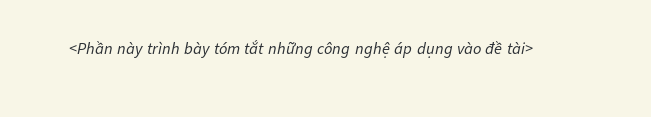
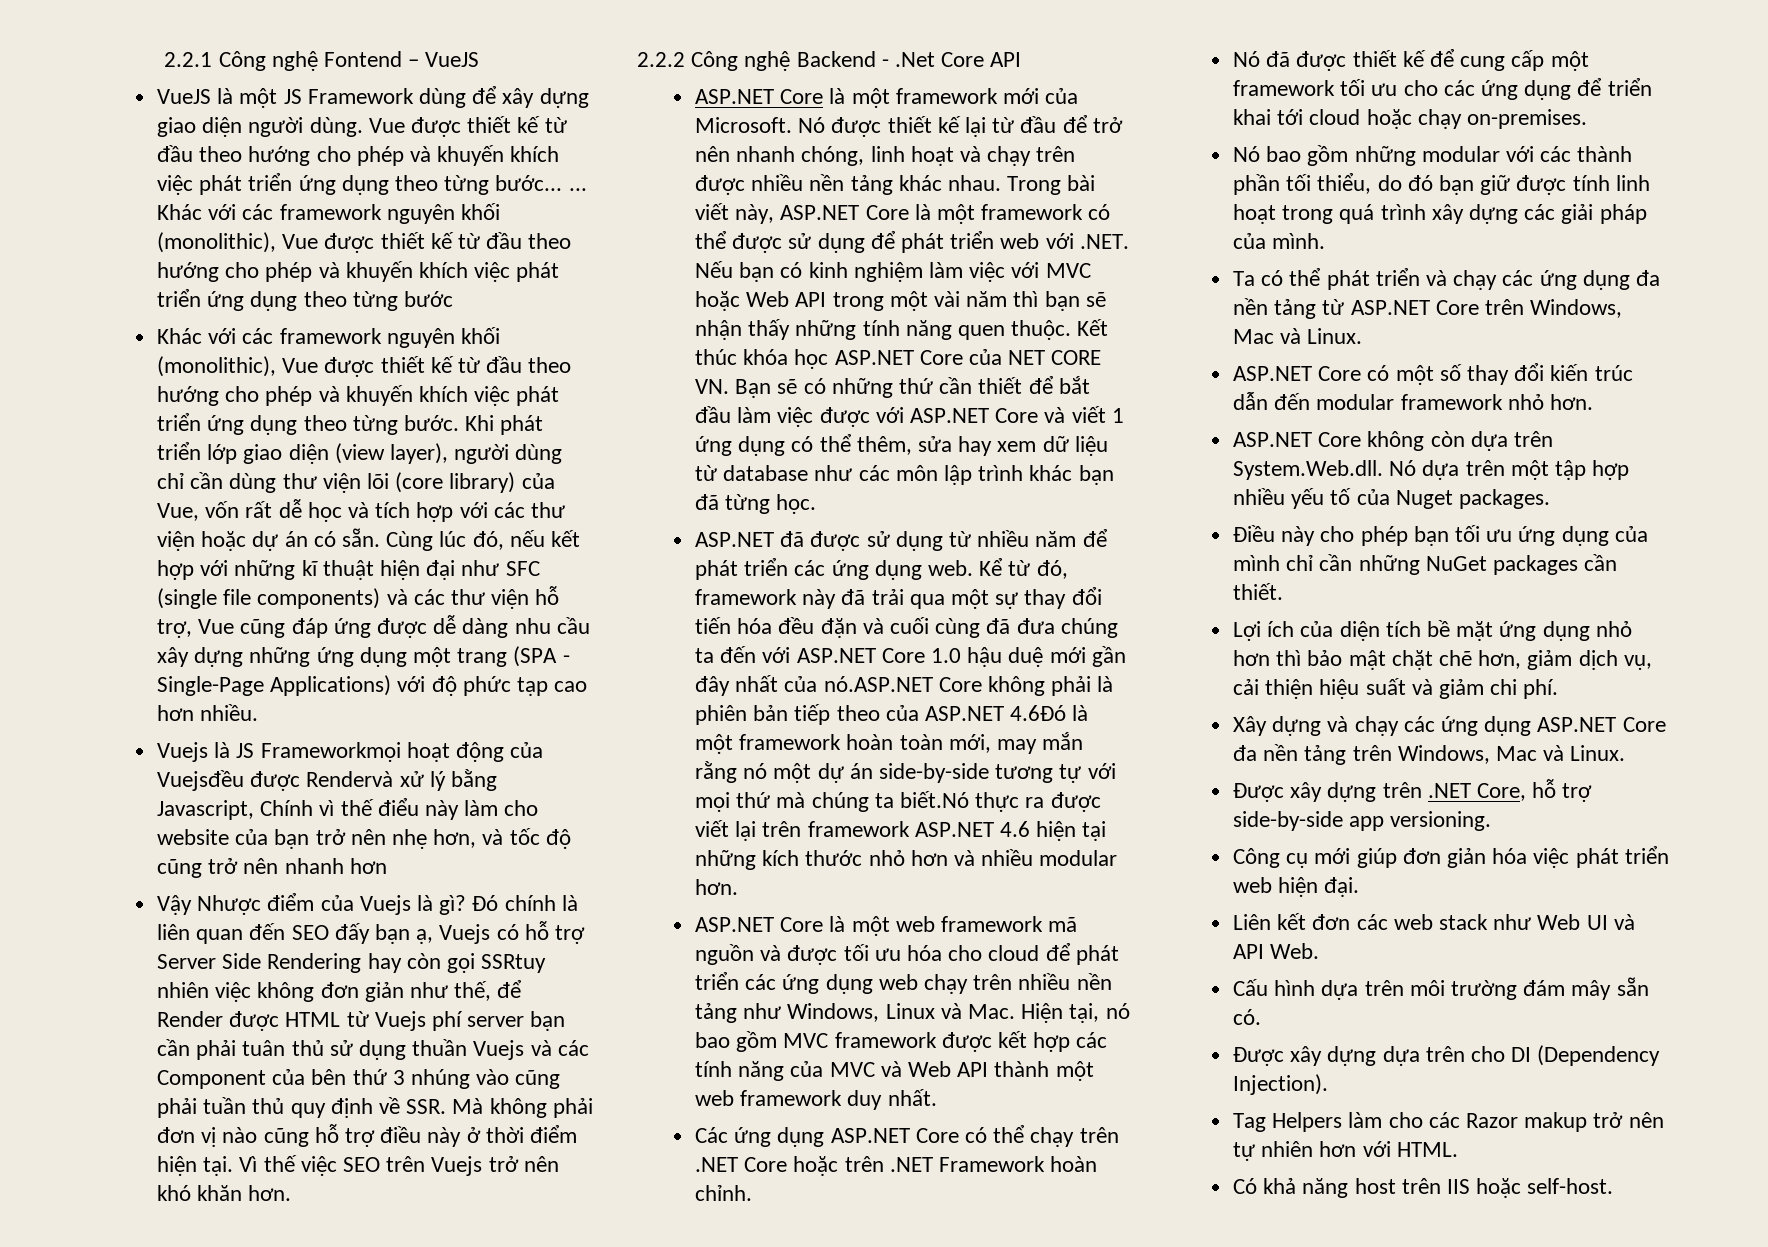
[69,40,533,58] <Phần này trình bày tóm tắt những công nghệ áp dụng vào đề tài> -> [164,51,480,71] [156,86,589,108] [156,116,567,137] [156,145,560,166] [156,173,587,195] [156,203,501,224] [156,232,572,253] [156,261,560,282] [156,289,454,311] [156,327,501,348] [156,356,572,377] [156,385,560,406] [156,413,544,435] [156,442,563,464] [156,472,555,493] [156,499,566,522] [156,528,581,551] [156,560,540,580] [156,586,560,609] [156,615,590,638] [156,646,570,667] [156,675,588,696] [156,704,259,721] [156,742,544,762] [156,769,498,791] [156,798,539,820] [156,828,571,849] [156,858,387,878] [156,893,578,915] [156,921,586,944] [156,953,547,973] [156,980,523,1002] [156,1011,566,1031] [156,1039,589,1060] [156,1069,561,1089] [156,1097,593,1118] [156,1124,578,1147] [156,1155,559,1176] [156,1185,292,1201] [637,51,1022,71] [694,88,1079,108] [694,115,1123,137] [694,146,1076,166] [694,174,1096,195] [694,203,1111,224] [694,231,1129,253] [694,261,1091,282] [694,291,1106,311] [694,319,1109,340] [694,349,1102,369] [694,376,1090,398] [694,406,1124,427] [694,434,1108,456] [694,465,1114,485] [694,494,817,514] [694,529,1108,551] [694,558,1068,580] [694,587,1102,609] [694,617,1118,638] [694,646,1126,667] [694,675,1114,696] [694,704,1089,725] [694,732,1084,754] [694,761,1116,783] [694,791,1101,812] [694,820,1107,841] [694,849,1118,870] [694,879,738,895] [694,916,1078,936] [694,943,1119,965] [694,972,1112,994] [694,1003,1130,1023] [694,1031,1108,1052] [694,1061,1094,1081] [694,1089,937,1110] [694,1125,1119,1147] [694,1156,1098,1176] [694,1185,752,1201] [1232,49,1589,71] [1232,78,1652,100] [1232,109,1588,129] [1232,145,1633,166] [1232,173,1650,195] [1232,204,1647,224] [1232,233,1326,249] [1232,268,1661,290] [1232,298,1623,319] [1232,328,1363,344] [1232,363,1633,385] [1232,392,1594,410] [1232,431,1554,451] [1232,460,1630,480] [1232,488,1551,509] [1232,525,1648,546] [1232,554,1618,575] [1232,583,1283,600] [1232,620,1632,641] [1232,650,1652,670] [1232,678,1559,699] [1232,716,1666,736] [1232,744,1626,765] [1232,779,1593,802] [1232,811,1492,831] [1232,846,1669,868] [1232,877,1360,897] [1232,913,1635,930] [1232,943,1320,959] [1232,977,1649,1000] [1232,1009,1261,1025] [1232,1045,1661,1066] [1232,1074,1328,1095] [1232,1112,1664,1132] [1232,1141,1458,1161] [1232,1178,1614,1198] 2.2.1 Công nghệ Fontend – VueJS // VueJS là một JS Framework dùng để xây dựng giao diện người dùng. Vue được thiết kế từ đầu theo hướng cho phép và khuyến khích việc phát triển ứng dụng theo từng bước... ... Khác với các framework nguyên khối (monolithic), Vue được thiết kế từ đầu theo hướng cho phép và khuyến khích việc phát triển ứng dụng theo từng bước // Khác với các framework nguyên khối (monolithic), Vue được thiết kế từ đầu theo hướng cho phép và khuyến khích việc phát triển ứng dụng theo từng bước. Khi phát triển lớp giao diện (view layer), người dùng chỉ cần dùng thư viện lõi (core library) của Vue, vốn rất dễ học và tích hợp với các thư viện hoặc dự án có sẵn. Cùng lúc đó, nếu kết hợp với những kĩ thuật hiện đại như SFC (single file components) và các thư viện hỗ trợ, Vue cũng đáp ứng được dễ dàng nhu cầu xây dựng những ứng dụng một trang (SPA - Single-Page Applications) với độ phức tạp cao hơn nhiều. // Vuejs là JS Frameworkmọi hoạt động của Vuejsđều được Rendervà xử lý bằng Javascript, Chính vì thế điểu này làm cho website của bạn trở nên nhẹ hơn, và tốc độ cũng trở nên nhanh hơn // Vậy Nhược điểm của Vuejs là gì? Đó chính là liên quan đến SEO đấy bạn ạ, Vuejs có hỗ trợ Server Side Rendering hay còn gọi SSRtuy nhiên việc không đơn giản như thế, để Render được HTML từ Vuejs phí server bạn cần phải tuân thủ sử dụng thuần Vuejs và các Component của bên thứ 3 nhúng vào cũng phải tuần thủ quy định về SSR. Mà không phải đơn vị nào cũng hỗ trợ điều này ở thời điểm hiện tại. Vì thế việc SEO trên Vuejs trở nên khó khăn hơn. // 2.2.2 Công nghệ Backend - .Net Core API // ASP.NET Core là một framework mới của Microsoft. Nó được thiết kế lại từ đầu để trở nên nhanh chóng, linh hoạt và chạy trên được nhiều nền tảng khác nhau. Trong bài viết này, ASP.NET Core là một framework có thể được sử dụng để phát triển web với .NET. Nếu bạn có kinh nghiệm làm việc với MVC hoặc Web API trong một vài năm thì bạn sẽ nhận thấy những tính năng quen thuộc. Kết thúc khóa học ASP.NET Core của NET CORE VN. Bạn sẽ có những thứ cần thiết để bắt đầu làm việc được với ASP.NET Core và viết 1 ứng dụng có thể thêm, sửa hay xem dữ liệu từ database như các môn lập trình khác bạn đã từng học. // ASP.NET đã được sử dụng từ nhiều năm để phát triển các ứng dụng web. Kể từ đó, framework này đã trải qua một sự thay đổi tiến hóa đều đặn và cuối cùng đã đưa chúng ta đến với ASP.NET Core 1.0 hậu duệ mới gần đây nhất của nó.ASP.NET Core không phải là phiên bản tiếp theo của ASP.NET 4.6Đó là một framework hoàn toàn mới, may mắn rằng nó một dự án side-by-side tương tự với mọi thứ mà chúng ta biết.Nó thực ra được viết lại trên framework ASP.NET 4.6 hiện tại những kích thước nhỏ hơn và nhiều modular hơn. // ASP.NET Core là một web framework mã nguồn và được tối ưu hóa cho cloud để phát triển các ứng dụng web chạy trên nhiều nền tảng như Windows, Linux và Mac. Hiện tại, nó bao gồm MVC framework được kết hợp các tính năng của MVC và Web API thành một web framework duy nhất. // Các ứng dụng ASP.NET Core có thể chạy trên .NET Core hoặc trên .NET Framework hoàn chỉnh. // Nó đã được thiết kế để cung cấp một framework tối ưu cho các ứng dụng để triển khai tới cloud hoặc chạy on-premises. // Nó bao gồm những modular với các thành phần tối thiểu, do đó bạn giữ được tính linh hoạt trong quá trình xây dựng các giải pháp của mình. // Ta có thể phát triển và chạy các ứng dụng đa nền tảng từ ASP.NET Core trên Windows, Mac và Linux. // ASP.NET Core có một số thay đổi kiến trúc dẫn đến modular framework nhỏ hơn. // ASP.NET Core không còn dựa trên System.Web.dll. Nó dựa trên một tập hợp nhiều yếu tố của Nuget packages. // Điều này cho phép bạn tối ưu ứng dụng của mình chỉ cần những NuGet packages cần thiết. // Lợi ích của diện tích bề mặt ứng dụng nhỏ hơn thì bảo mật chặt chẽ hơn, giảm dịch vụ, cải thiện hiệu suất và giảm chi phí. // Xây dựng và chạy các ứng dụng ASP.NET Core đa nền tảng trên Windows, Mac và Linux. // Được xây dựng trên .NET Core, hỗ trợ side-by-side app versioning. // Công cụ mới giúp đơn giản hóa việc phát triển web hiện đại. // Liên kết đơn các web stack như Web UI và API Web. // Cấu hình dựa trên môi trường đám mây sẵn có. // Được xây dựng dựa trên cho DI (Dependency Injection). // Tag Helpers làm cho các Razor makup trở nên tự nhiên hơn với HTML. // Có khả năng host trên IIS hoặc self-host.

